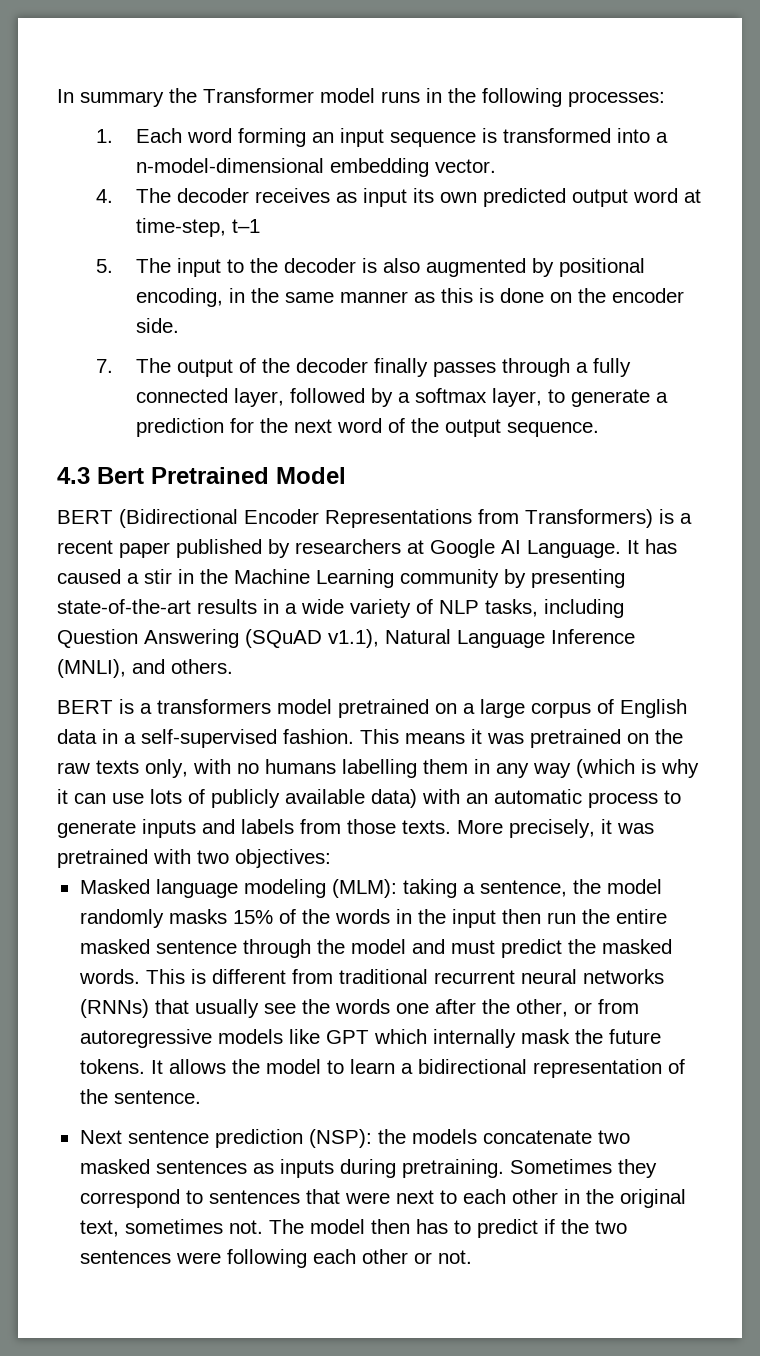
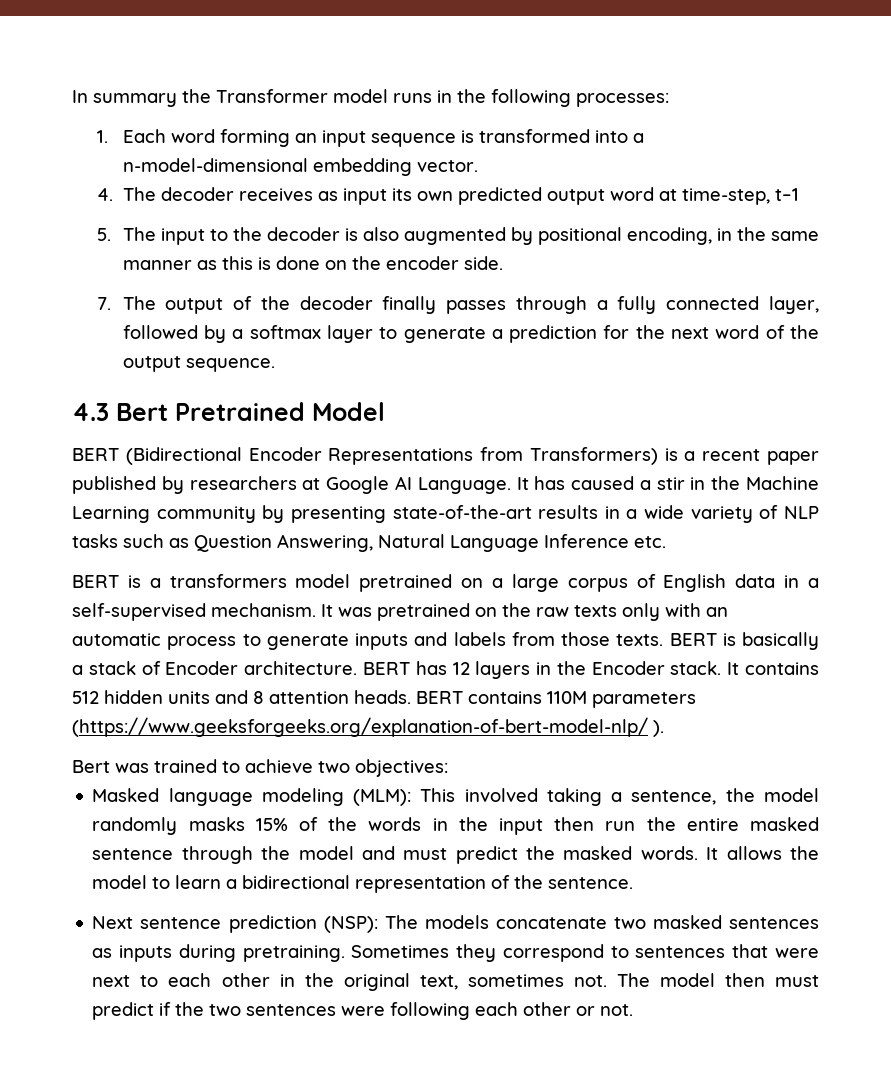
[491,388,542,407] layer, -> [326,325,373,343] layer
[485,599,624,618] [57,629,635,648] [57,659,233,678] tasks, including Question Answering (SQuAD v1.1), Natural Language Inference (MNLI), and others. -> [72,534,666,552] tasks such as Question Answering, Natural Language Inference etc.
[283,729,482,744] fashion. This means it -> [211,603,333,617] mechanism. It
[145,759,699,778] [57,789,417,808] only, with no humans labelling them in any way (which is why it can use lots of publicly available data) -> [622,603,660,621] only
[457,819,654,838] [57,849,191,868] More precisely, it was pretrained with -> [669,632,819,650] [72,661,820,679] [72,690,696,708] [72,717,664,737] [72,759,313,773] BERT is basically a stack of Encoder architecture. BERT has 12 layers in the Encoder stack. It contains 512 hidden units and 8 attention heads. BERT contains 110M parameters (https://www.geeksforgeeks.org/explanation-of-bert-model-nlp/ ). // Bert was trained to achieve
(397, 888) none -> [420,788,538,802] This involved
[145,969,664,984] [79,999,639,1018] [79,1029,661,1048] [79,1059,145,1074] This is different from traditional recurrent neural networks (RNNs) that usually see the words one after the other, or from autoregressive models like GPT which internally mask the future tokens. -> (698, 853) none
[377,1129,406,1144] the -> [384,915,418,929] The
[415,1219,471,1234] has to -> [774,975,819,987] must

